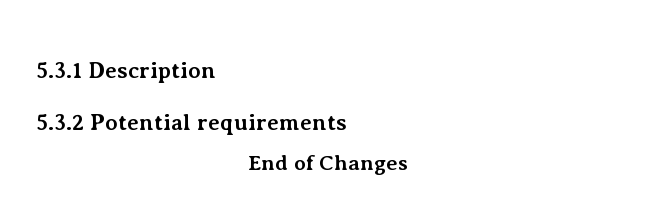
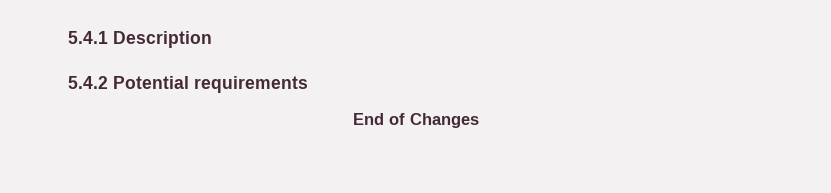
[36,62,82,78] 5.3.1 -> [68,31,108,44] 5.4.1
[36,114,84,130] 5.3.2 -> [68,76,108,89] 5.4.2

